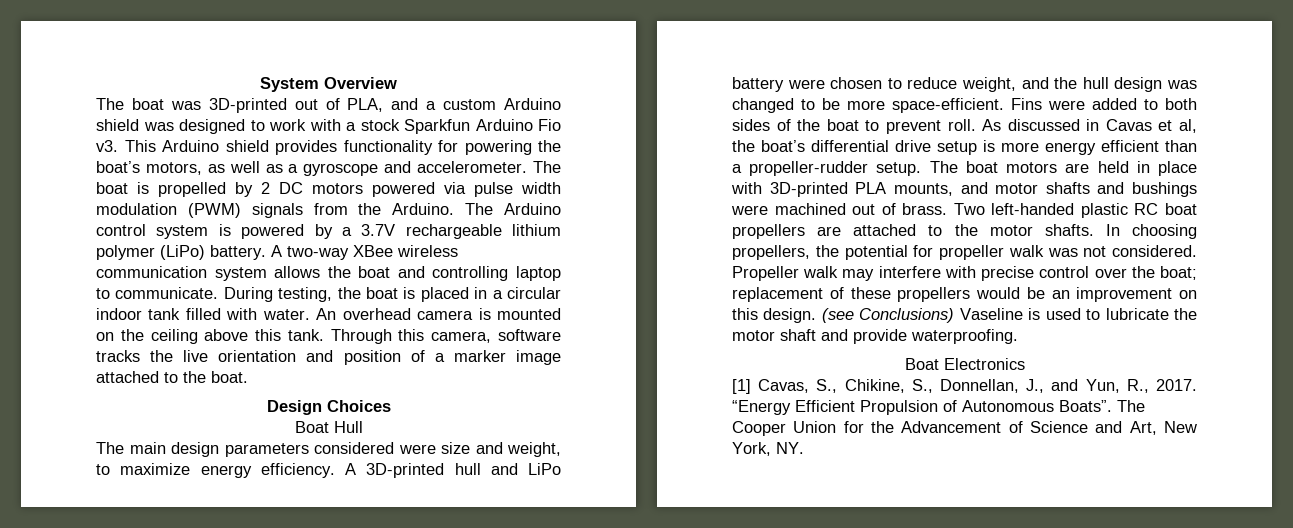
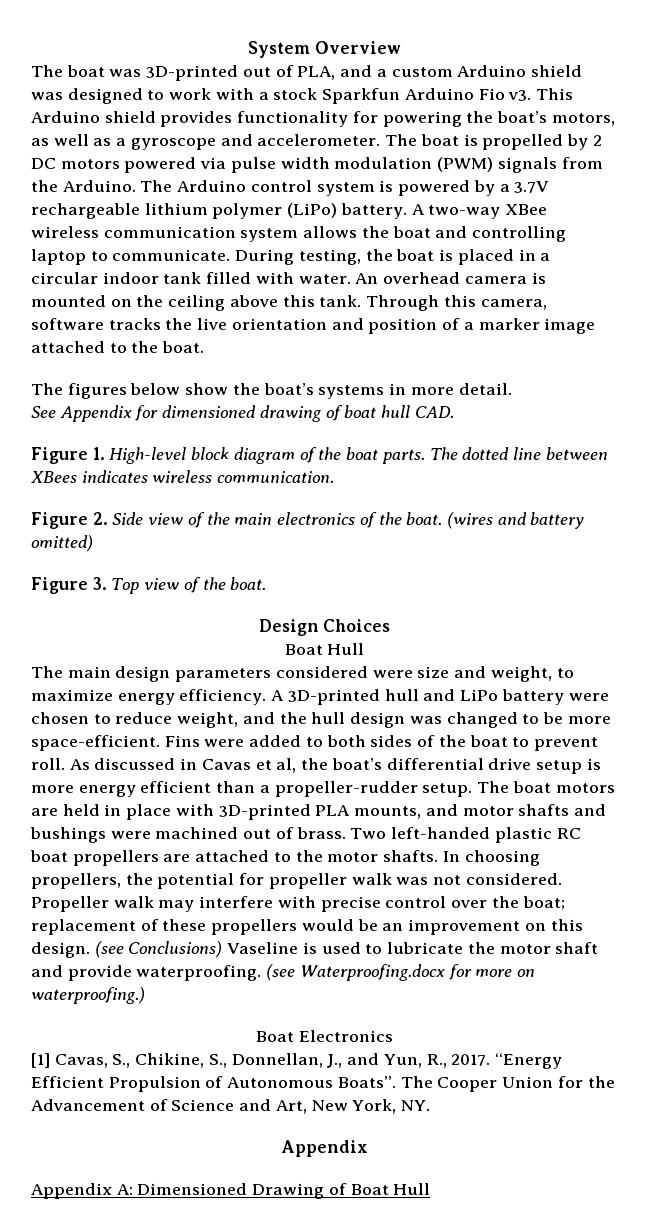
(248, 377) none -> [31,383,512,399] [31,405,454,422] [31,447,608,464] [31,470,335,483] [31,512,585,529] [31,535,93,552] [31,577,267,594] // The figures below show the boat’s systems in more detail. // See Appendix for dimensioned drawing of boat hull CAD. // Figure 1. High-level block diagram of the boat parts. The dotted line between XBees indicates wireless communication. // Figure 2. Side view of the main electronics of the boat. (wires and battery omitted) // Figure 3. Top view of the boat.
(1018, 336) none -> [266,964,536,981] [31,987,145,1004] (see Waterproofing.docx for more on waterproofing.)
(804, 448) none -> [280,1140,368,1157] [31,1183,431,1199] // Appendix // Appendix A: Dimensioned Drawing of Boat Hull

